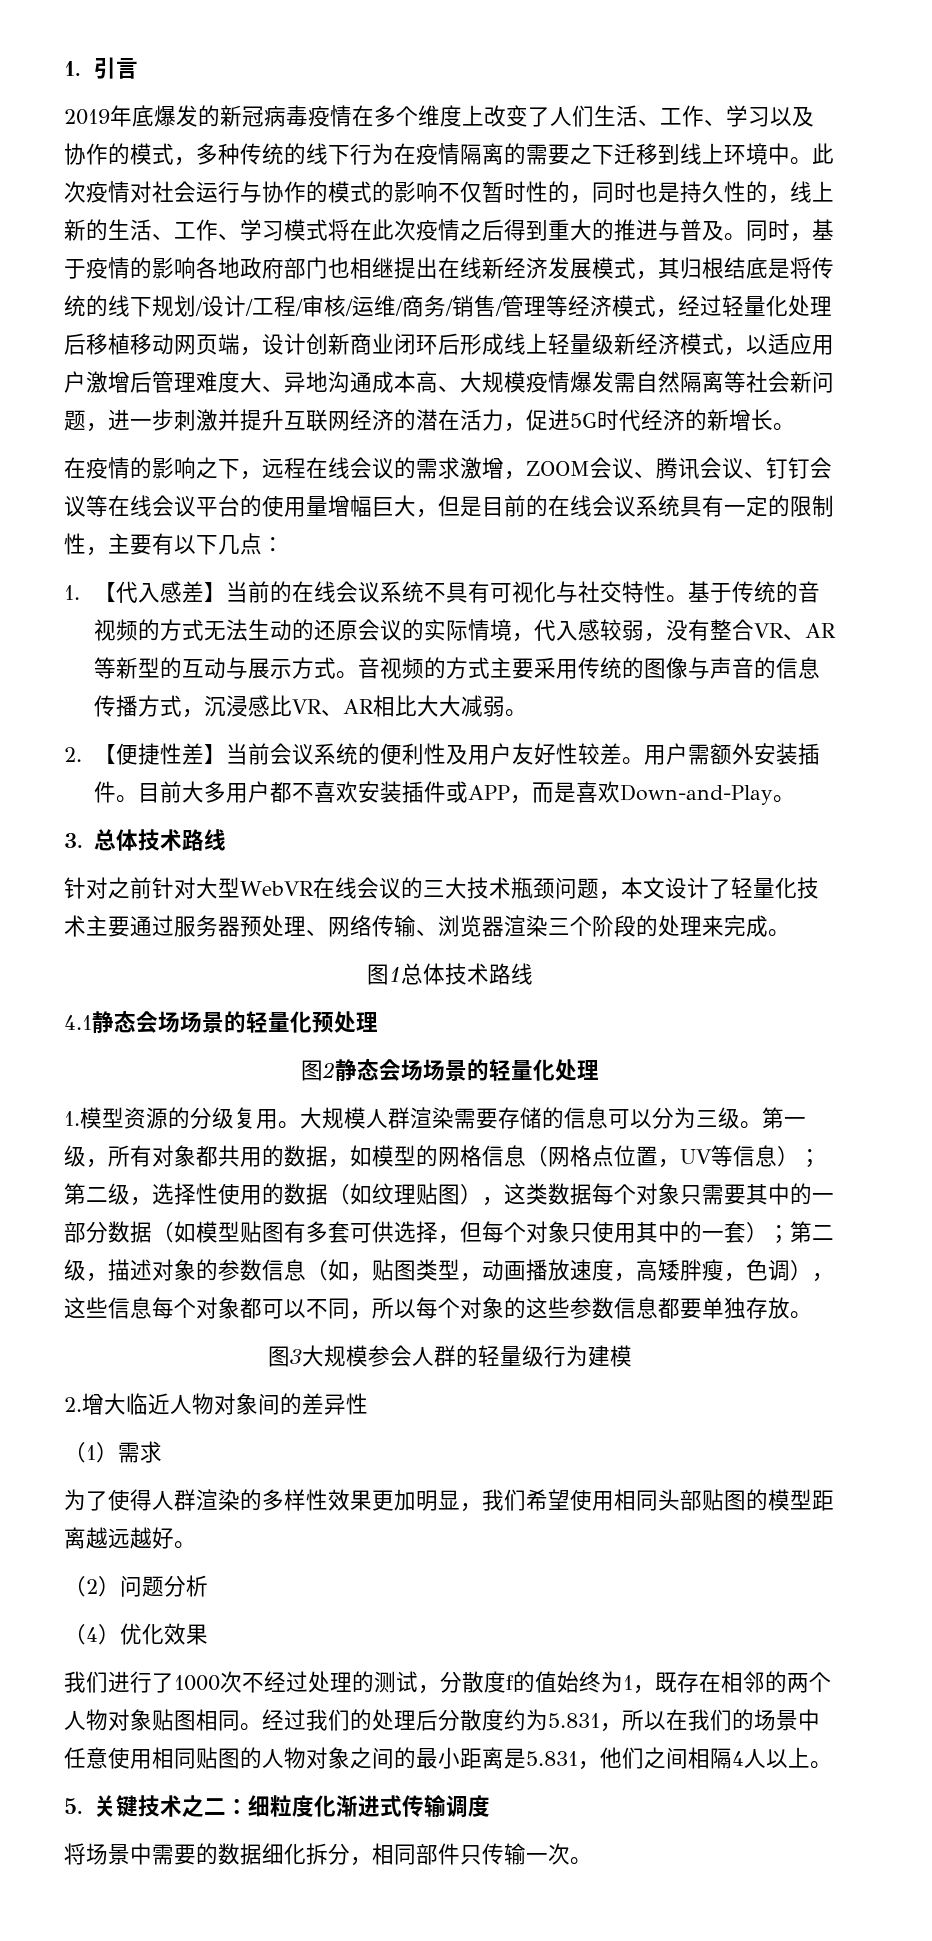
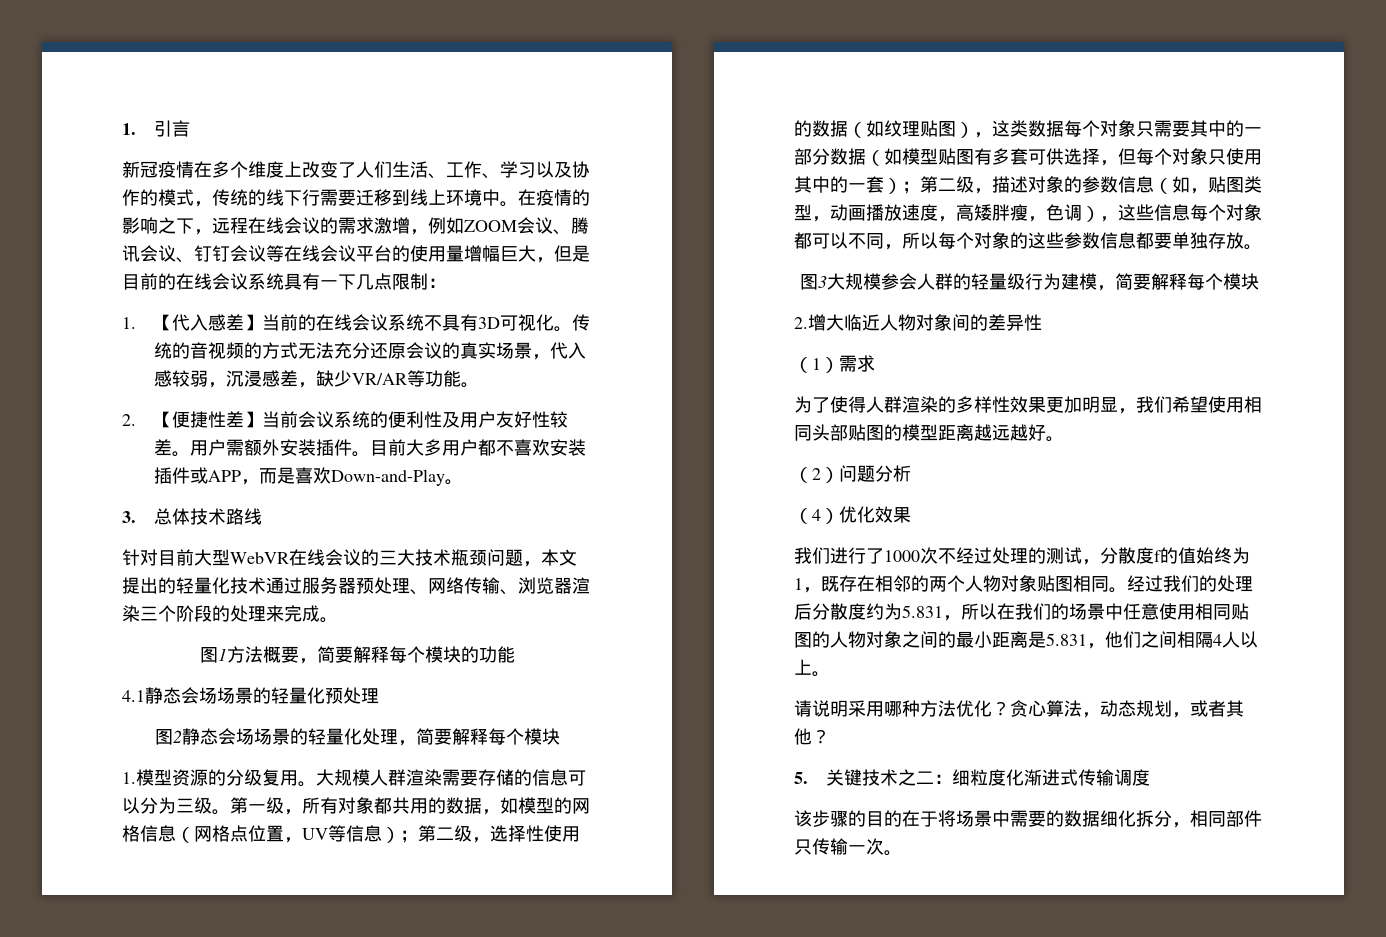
[64,105,308,127] 2019年底爆发的新冠病毒 -> [122,161,158,178] 新冠
[196,143,240,165] 多种 -> (212, 204) none
[372,143,614,165] 为在疫情隔离的需要之下 -> [320,189,356,206] 需要
[812,143,834,165] [64,181,834,204] [64,219,834,242] [64,257,834,280] [64,295,832,318] [64,333,834,356] [64,371,834,393] [64,409,795,432] 此次疫情对社会运行与协作的模式的影响不仅暂时性的，同时也是持久性的，线上新的生活、工作、学习模式将在此次疫情之后得到重大的推进与普及。同时，基于疫情的影响各地政府部门也相继提出在线新经济发展模式，其归根结底是将传统的线下规划/设计/工程/审核/运维/商务/销售/管理等经济模式，经过轻量化处理后移植移动网页端，设计创新商业闭环后形成线上轻量级新经济模式，以适应用户激增后管理难度大、异地沟通成本高、大规模疫情爆发需自然隔离等社会新问题，进一步刺激并提升互联网经济的潜在活力，促进5G时代经济的新增长。 // -> (518, 204) none
(526, 475) none -> [428,217,464,234] 例如
[746,495,834,517] [64,533,262,556] 定的限制性，主要有以下几点 -> [338,273,428,290] 下几点限制
[489,581,732,603] 可视化与社交特性。基于 -> [477,314,572,332] 3D可视化。
[247,619,314,641] 生动的 -> [333,342,370,359] 充分
[423,619,512,641] 实际情境 -> [459,342,532,359] 真实场景
[665,619,836,641] [93,657,820,679] [93,695,505,718] 没有整合VR、AR等新型的互动与展示方式。音视频的方式主要采用传统的图像与声音的信息传播方式，沉浸感比VR、AR相比大大减弱 -> [225,370,461,388] 沉浸感差，缺少VR/AR等功能
[108,877,196,899] 之前针对 -> [158,549,194,566] 目前
[664,877,731,899] 设计了 -> [122,577,176,594] 提出的
[86,915,130,937] 主要 -> (266, 585) none
[400,963,533,985] 总体技术路线 -> [226,646,515,664] 方法概要，简要解释每个模块的功能
(599, 1070) none -> [397,728,560,746] ，简要解释每个模块
(632, 1356) none -> [1096,273,1259,291] ，简要解释每个模块
(832, 1765) none -> [794,700,1244,718] [794,728,830,745] // 请说明采用哪种方法优化？贪心算法，动态规划，或者其他？
(490, 1806) none -> [794,810,938,827] 该步骤的目的在于

